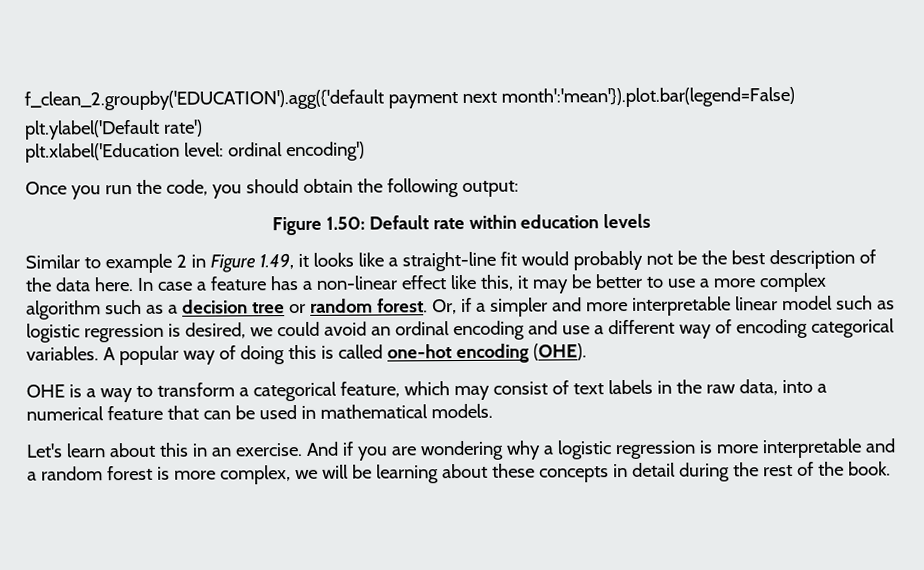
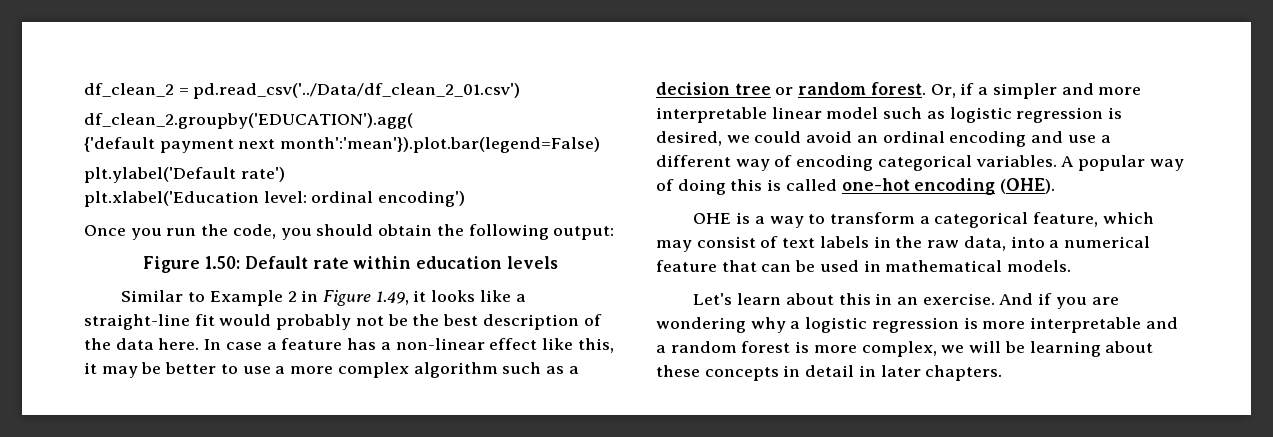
[24,89,384,111] f_clean_2.groupby('EDUCATION').agg({'default -> [84,83,521,99] [84,113,413,129] [84,137,155,152] df_clean_2 = pd.read_csv('../Data/df_clean_2_01.csv') // df_clean_2.groupby('EDUCATION').agg( // {'default
[104,253,172,274] example -> [209,290,283,306] Example
[678,461,891,482] during the rest of the book. -> [858,365,1003,381] in later chapters.

